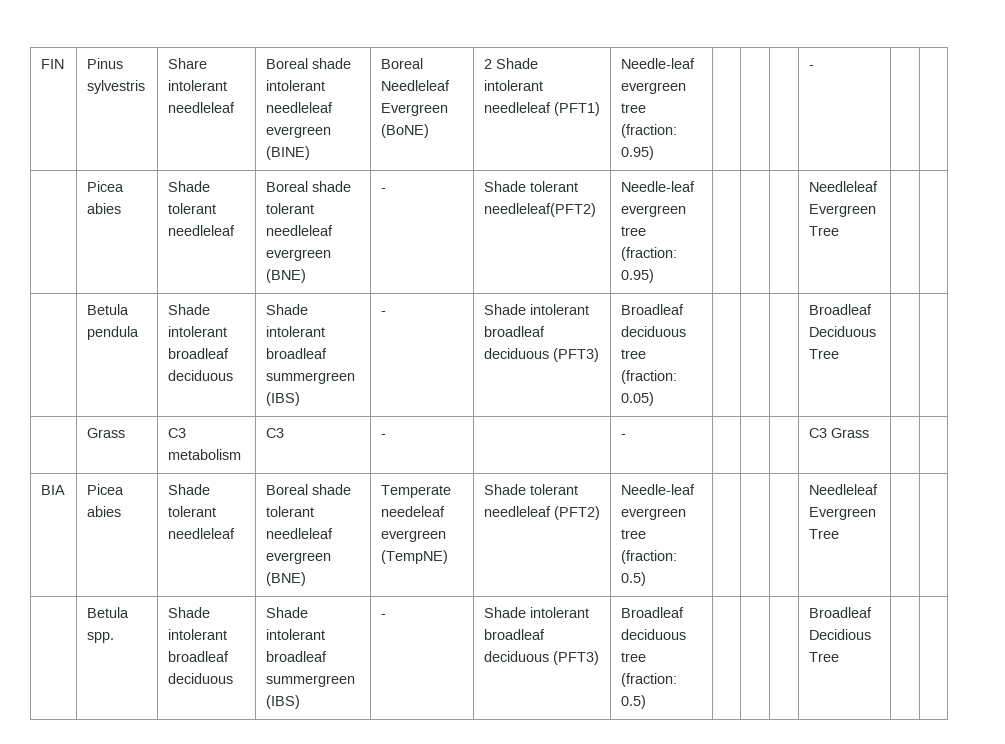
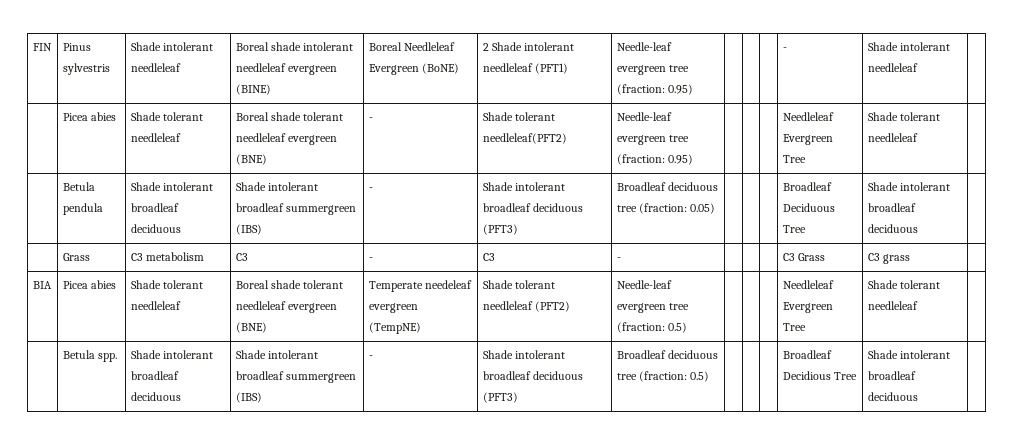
[167,58,207,69] Share -> [130,42,161,51] Shade
(814, 67) none -> [867,42,951,51] [867,63,918,72] Shade intolerant needleleaf
(839, 231) none -> [867,112,941,121] [867,133,918,142] Shade tolerant needleleaf
(839, 354) none -> [867,182,951,191] [867,203,916,212] [867,224,918,233] Shade intolerant broadleaf deciduous
(386, 436) none -> [482,253,495,261] C3
(869, 433) none -> [867,253,911,264] C3 grass
(839, 534) none -> [867,280,941,289] [867,301,918,310] Shade tolerant needleleaf
(839, 657) none -> [867,350,951,359] [867,371,916,380] [867,392,918,401] Shade intolerant broadleaf deciduous

